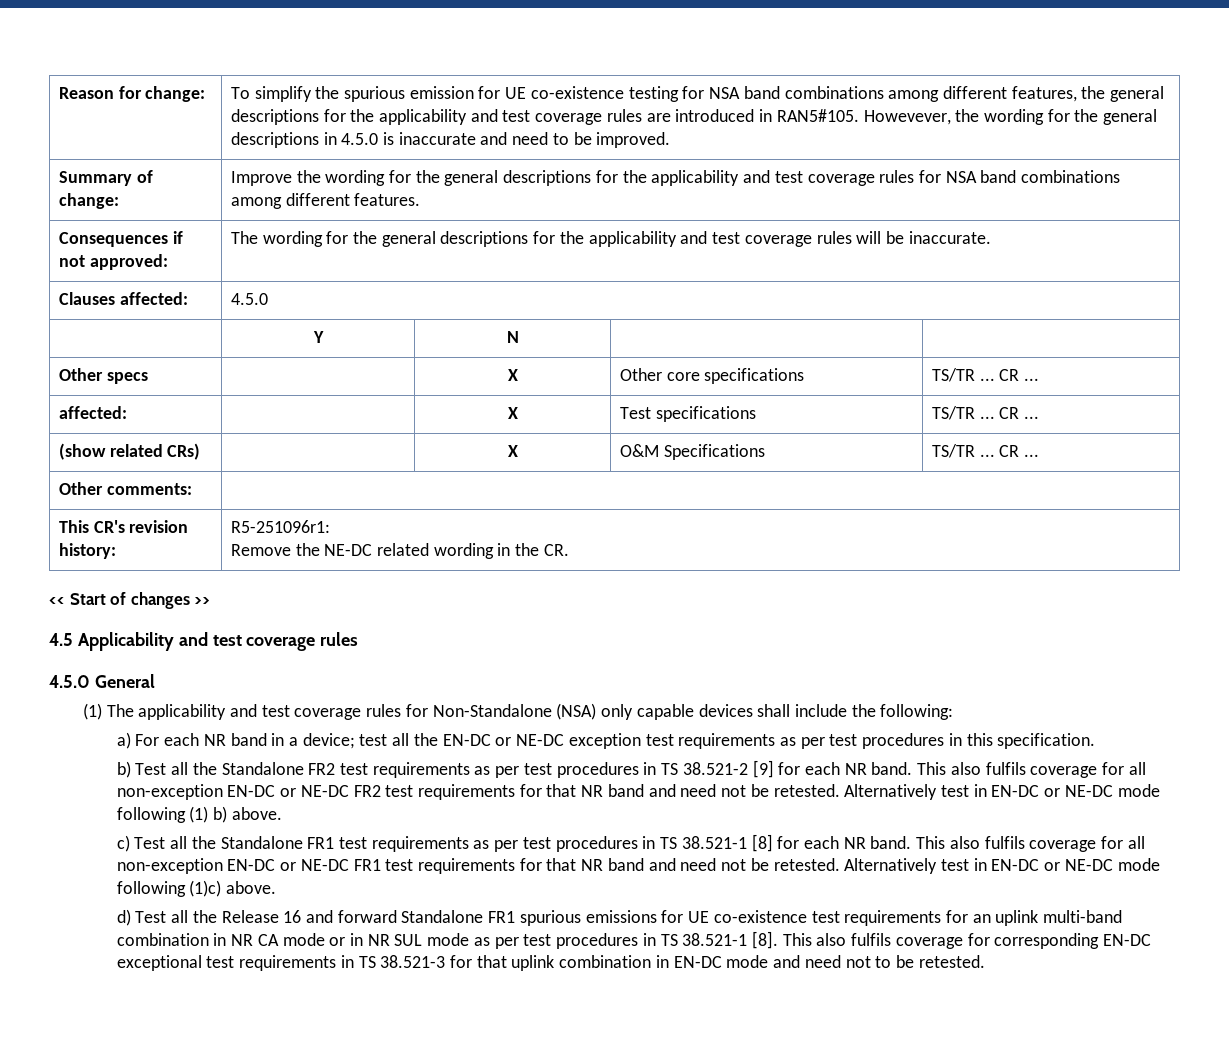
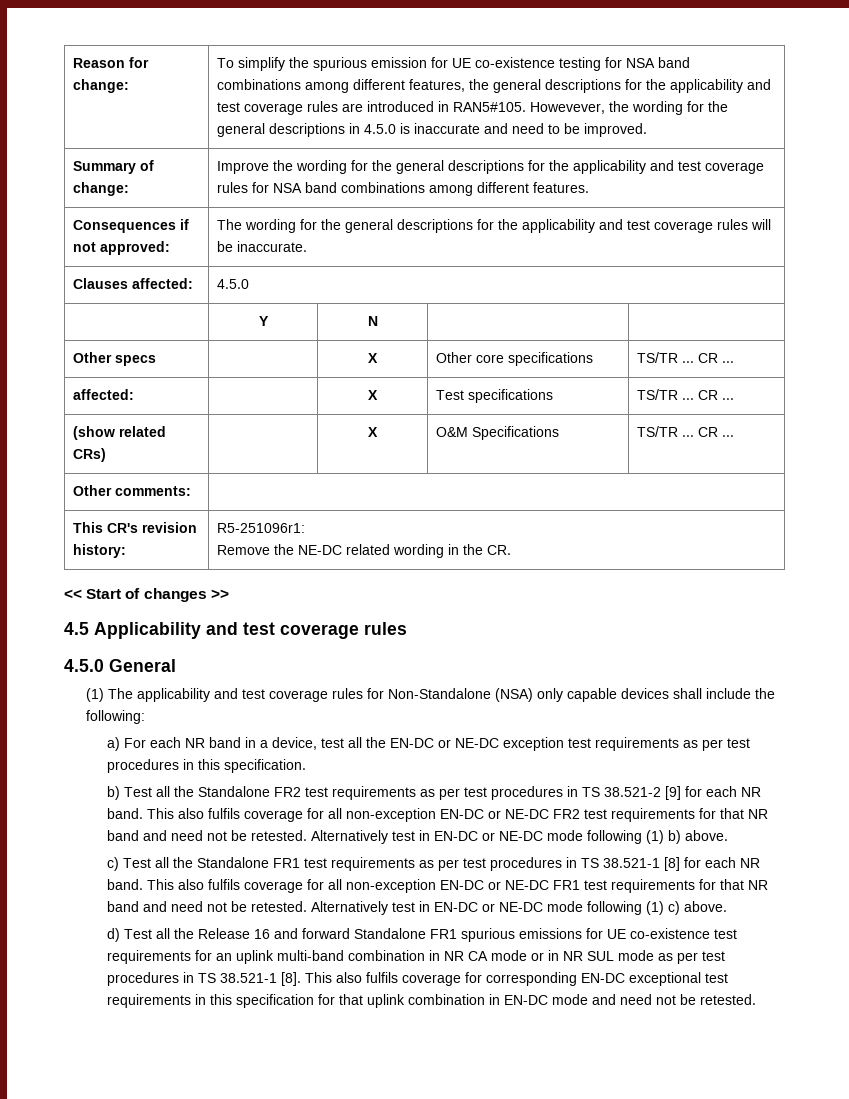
[302,733,355,749] device; -> [272,737,318,750] device,
[189,880,222,897] (1)c) -> [646,901,681,915] (1) c)
[358,955,446,968] TS 38.521-3 -> [210,994,315,1008] this specification
[875,956,892,968] to -> (677, 1000) none

